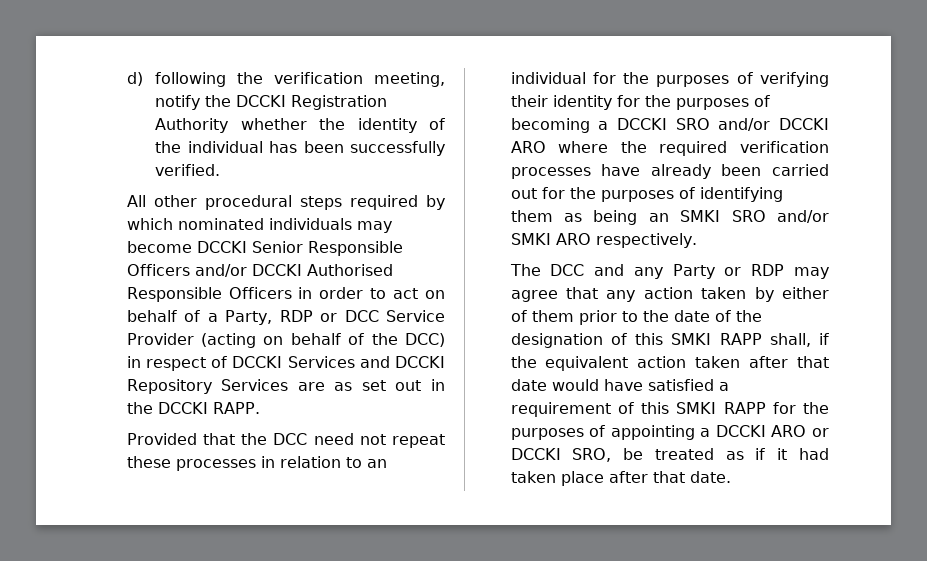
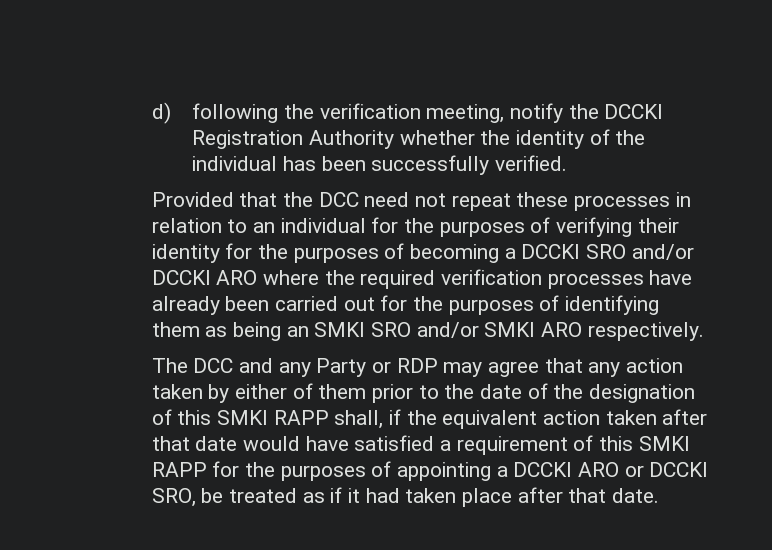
[126,195,445,210] [126,218,392,233] [126,241,403,256] [126,264,393,277] [126,287,446,302] [126,310,445,325] [126,333,446,348] [126,356,445,371] [126,379,445,394] [126,402,260,414] // All other procedural steps required by which nominated individuals may become DCCKI Senior Responsible Officers and/or DCCKI Authorised Responsible Officers in order to act on behalf of a Party, RDP or DCC Service Provider (acting on behalf of the DCC) in respect of DCCKI Services and DCCKI Repository Services are as set out in the DCCKI RAPP. -> (567, 163) none

